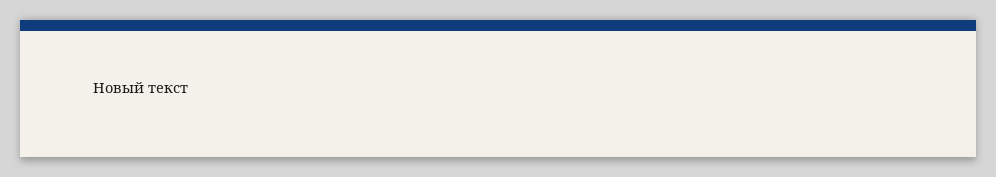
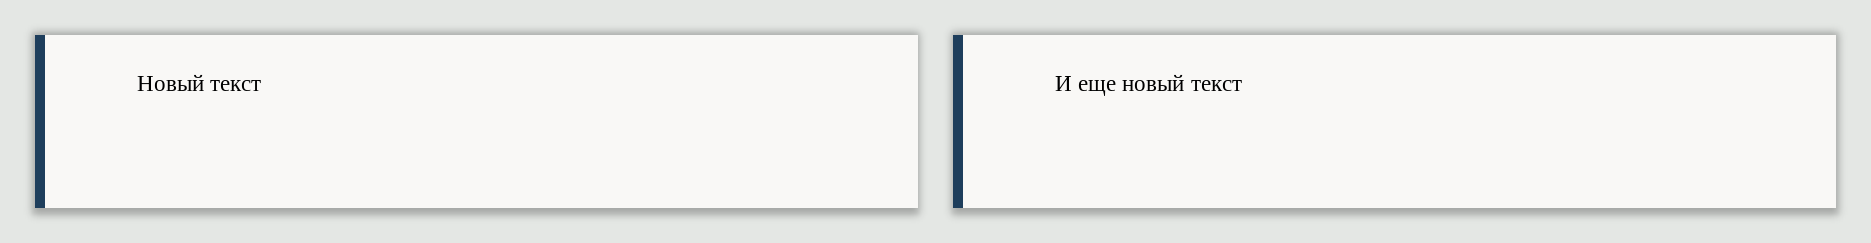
(188, 89) none -> [1055,74,1242,96] // И еще новый текст

